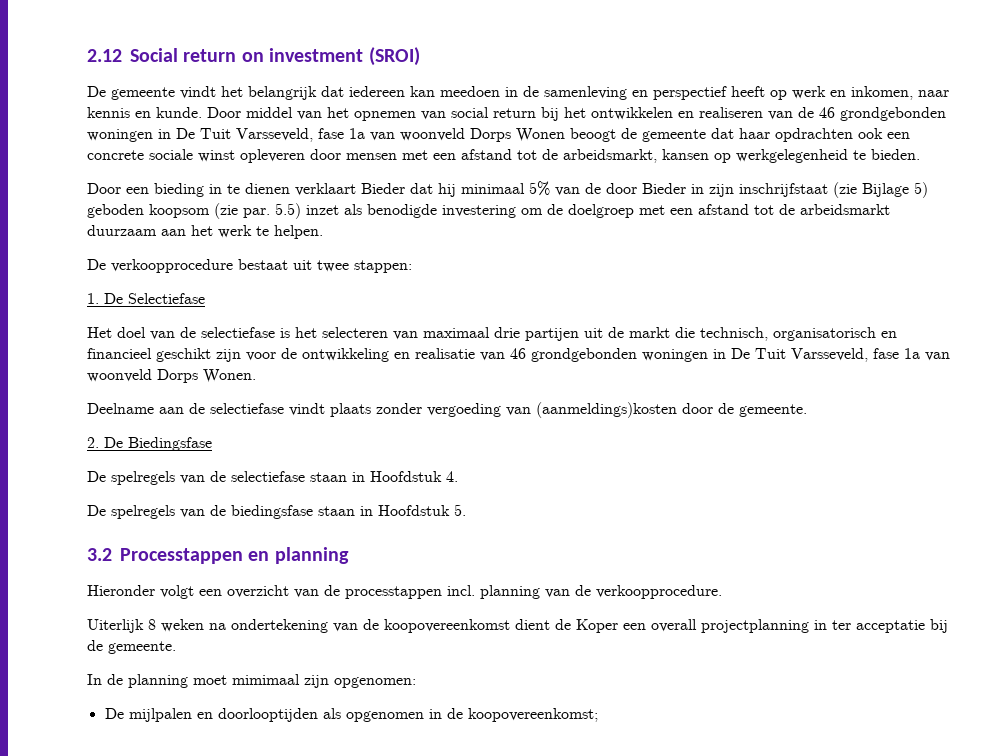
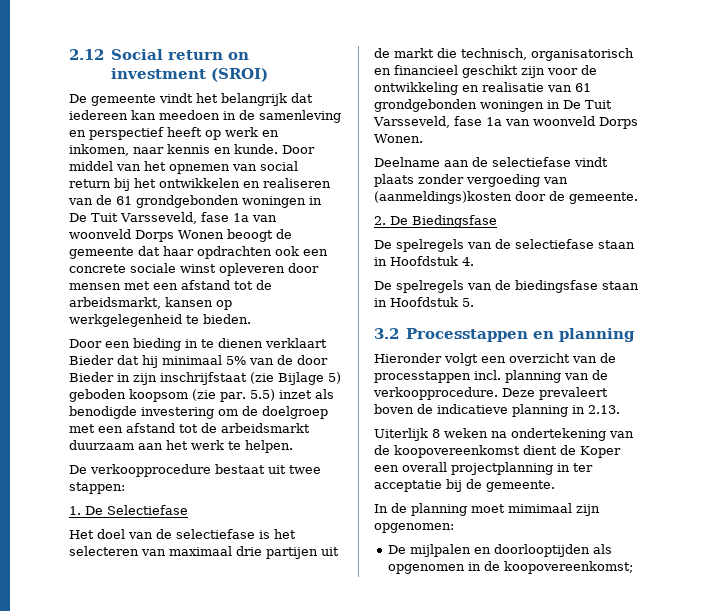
[819,107,835,118] 46 -> [116,196,132,205] 61
[510,348,526,359] 46 -> [575,83,591,92] 61
(722, 592) none -> [502,387,608,400] [374,404,620,417] Deze prevaleert boven de indicatieve planning in 2.13.

